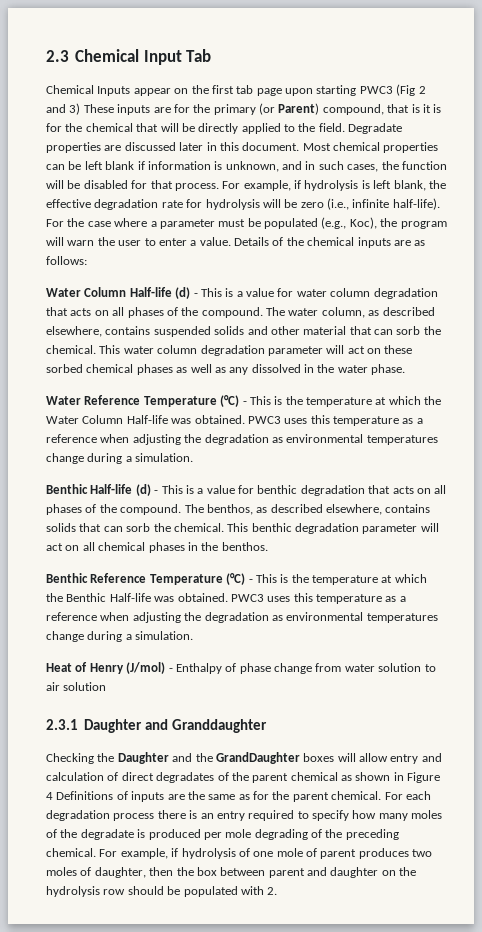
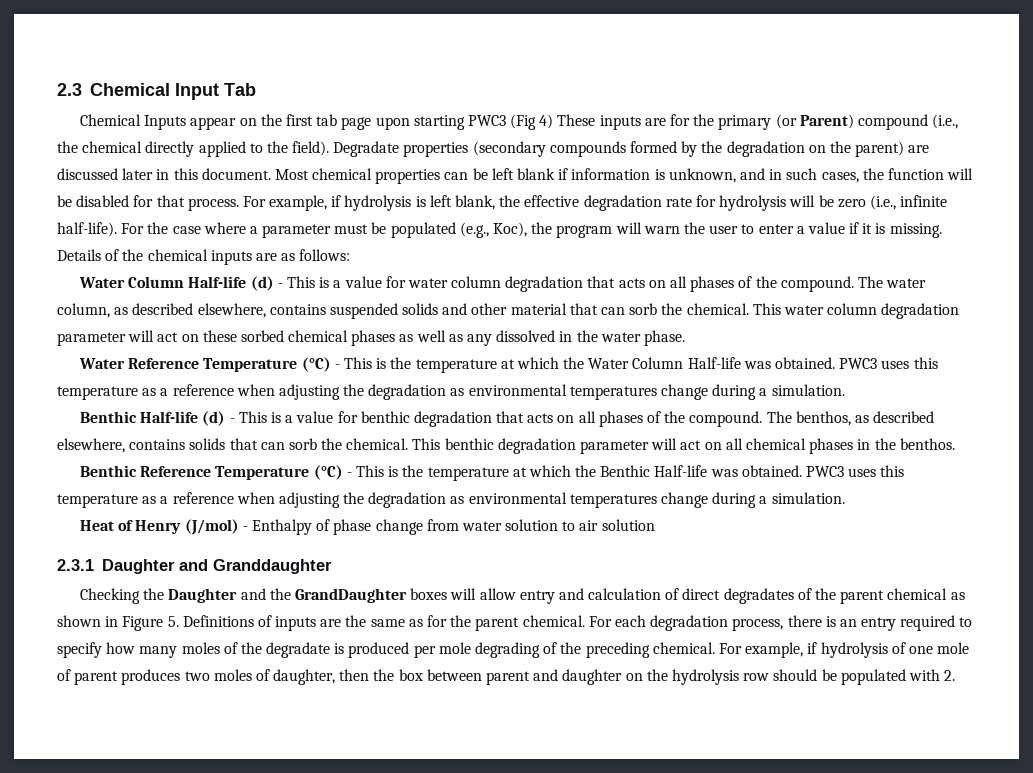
[418,86,426,94] [46,103,81,115] 2 and 3) -> [539,114,554,129] 4)
[322,104,442,115] [46,123,195,132] compound, that is it is for the chemical that will be -> [857,114,959,130] [57,141,143,153] compound (i.e., the chemical
[318,123,345,132] field. -> [292,141,330,156] field).
(101, 147) none -> [472,141,905,157] (secondary compounds formed by the degradation on the parent)
[199,237,231,246] value. -> [807,222,942,238] value if it is missing.
[46,792,53,800] 4 -> [167,616,179,627] 5.
[113,813,155,821] process -> [732,618,784,631] process,

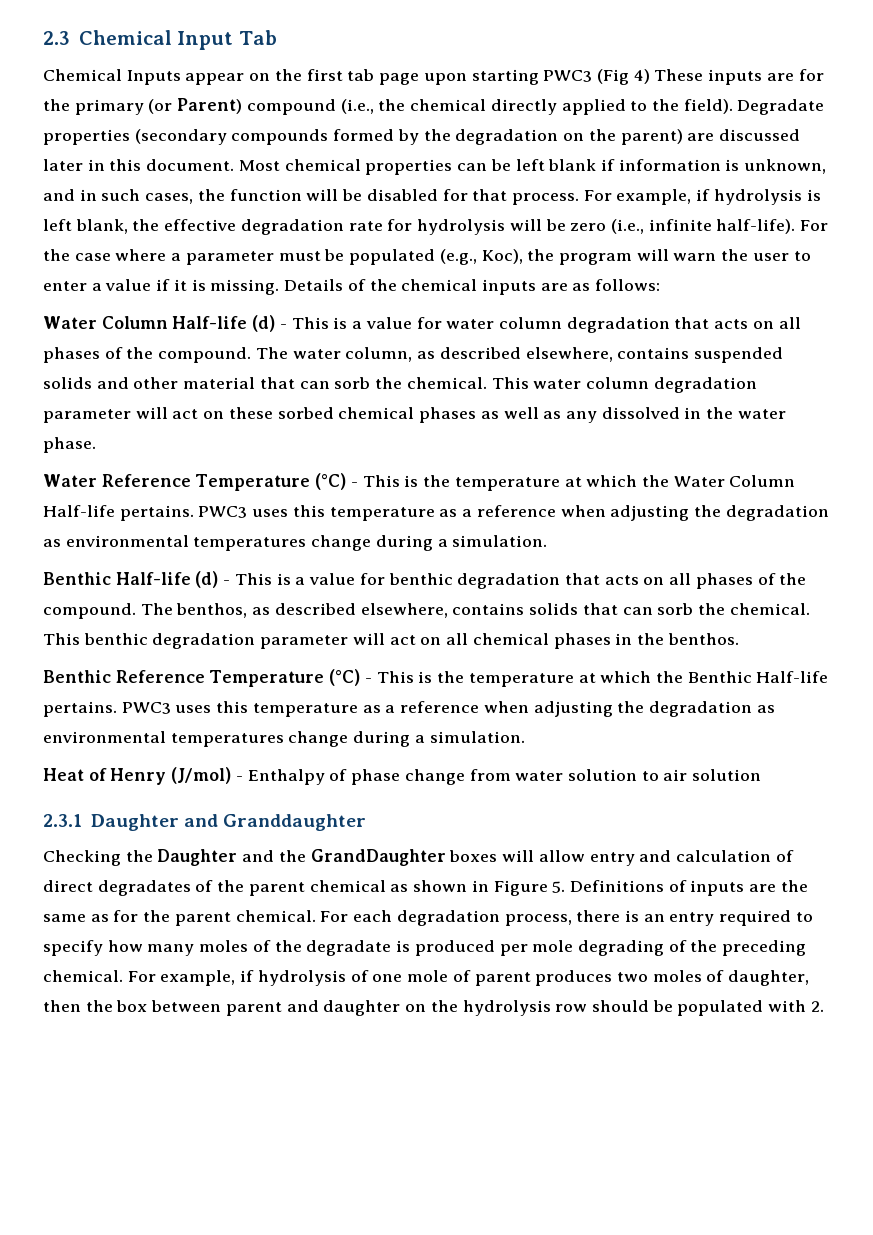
[743,357,835,369] was obtained. -> [119,505,194,521] pertains.
[710,465,802,477] was obtained. -> [43,701,117,717] pertains.

